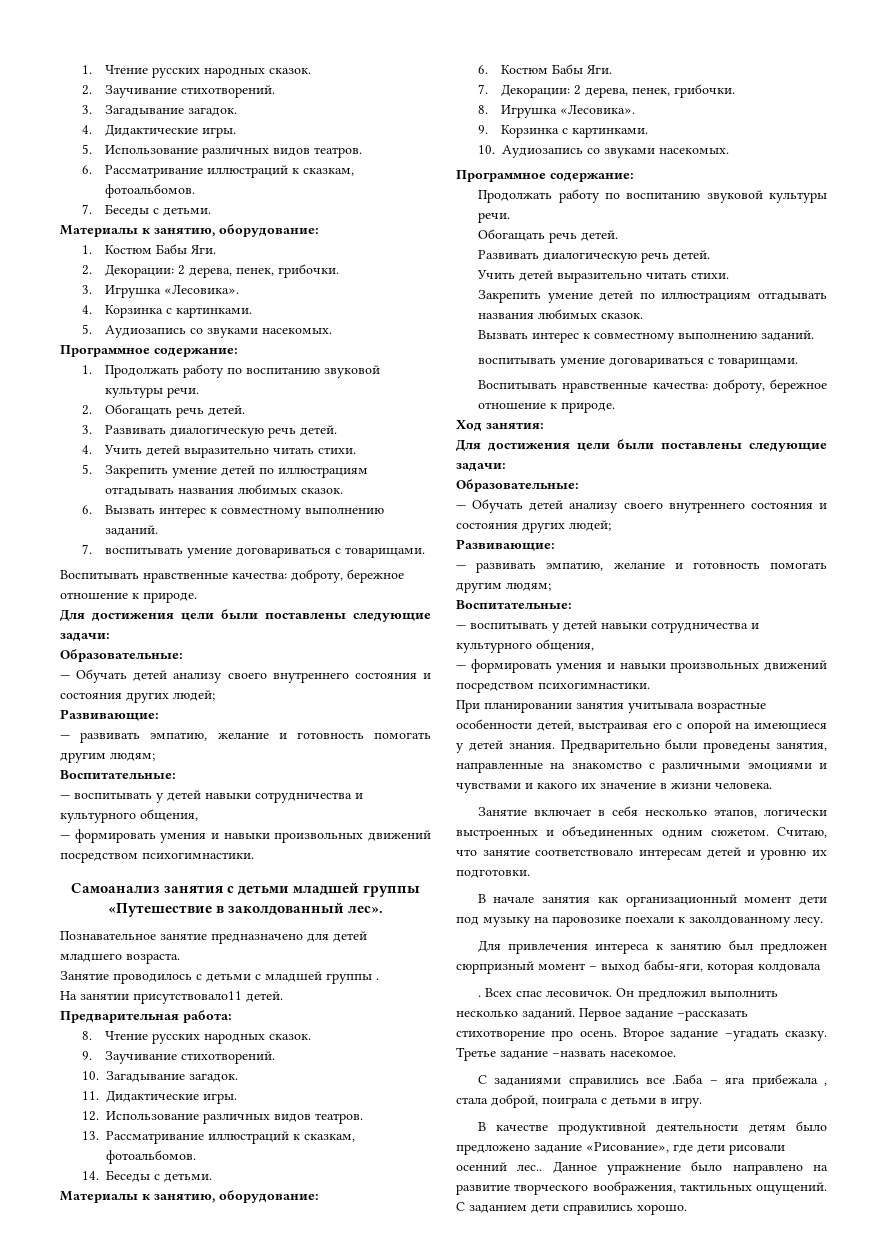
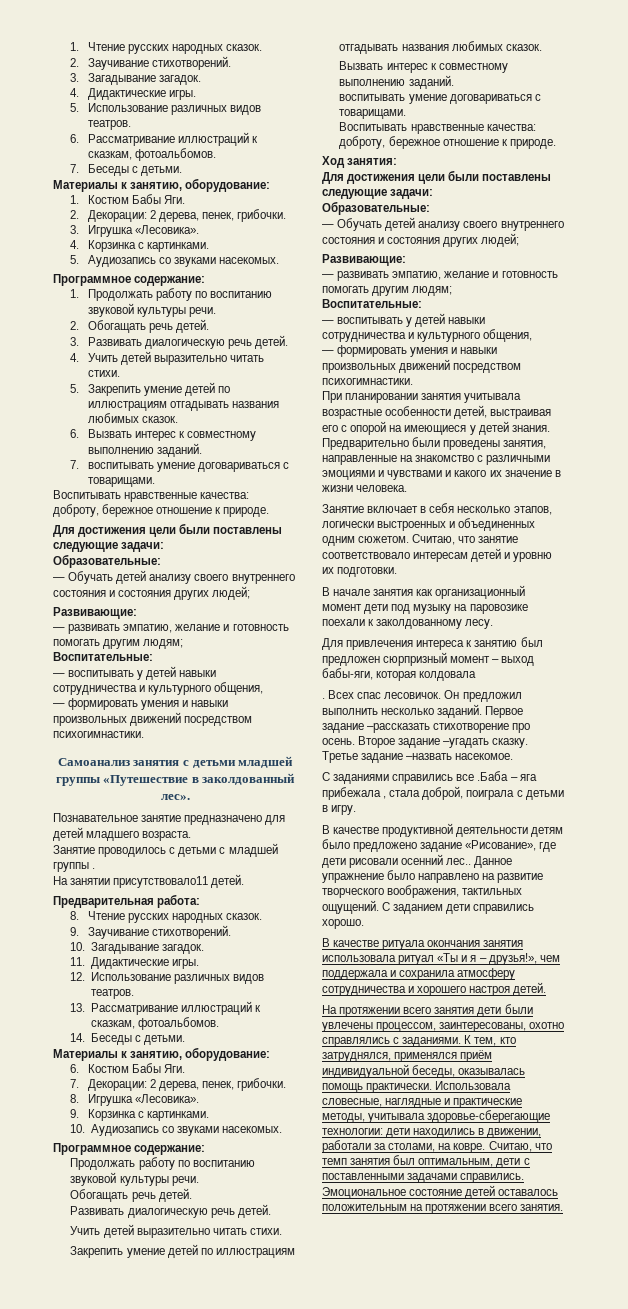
(687, 1209) none -> [322,938,524,950] [322,953,560,965] [322,968,516,980] [322,982,547,996] [322,1004,533,1017] [322,1022,565,1032] [322,1035,516,1047] [322,1050,493,1062] [322,1064,526,1078] [322,1081,512,1093] [322,1098,523,1108] [322,1110,551,1123] [322,1128,542,1138] [322,1140,552,1153] [322,1155,530,1168] [322,1173,525,1183] [322,1185,559,1199] [322,1204,564,1214] // В качестве ритуала окончания занятия использовала ритуал «Ты и я – друзья!», чем поддержала и сохранила атмосферу сотрудничества и хорошего настроя детей. // На протяжении всего занятия дети были увлечены процессом, заинтересованы, охотно справлялись с заданиями. К тем, кто затруднялся, применялся приём индивидуальной беседы, оказывалась помощь практически. Использовала словесные, наглядные и практические методы, учитывала здоровье-сберегающие технологии: дети находились в движении, работали за столами, на ковре. Считаю, что темп занятия был оптимальным, дети с поставленными задачами справились. Эмоциональное состояние детей оставалось положительным на протяжении всего занятия.

